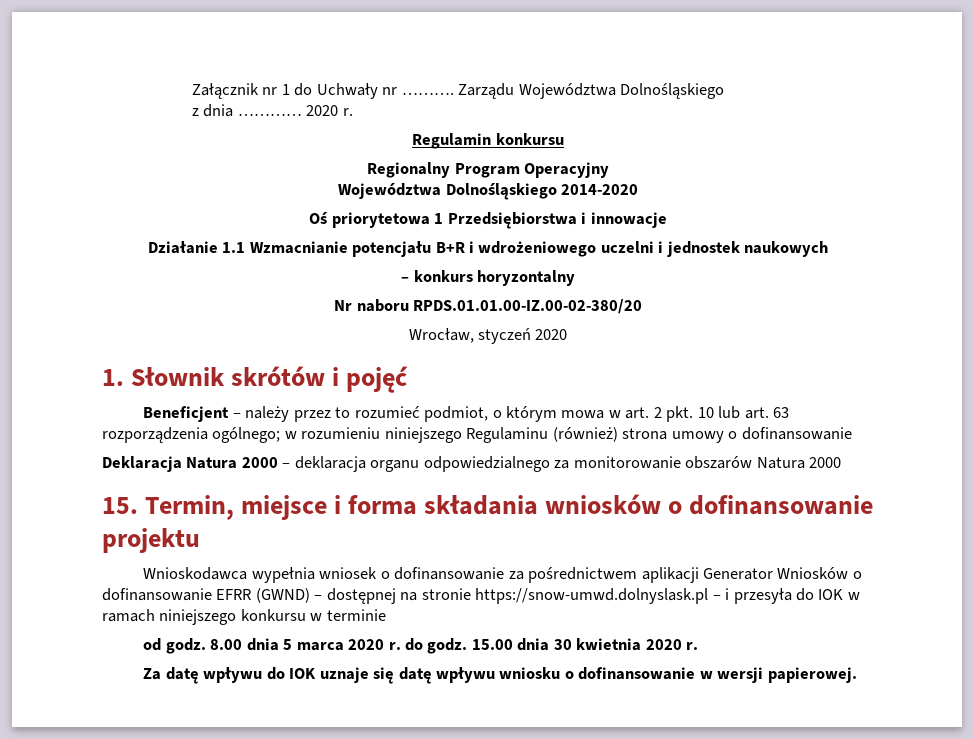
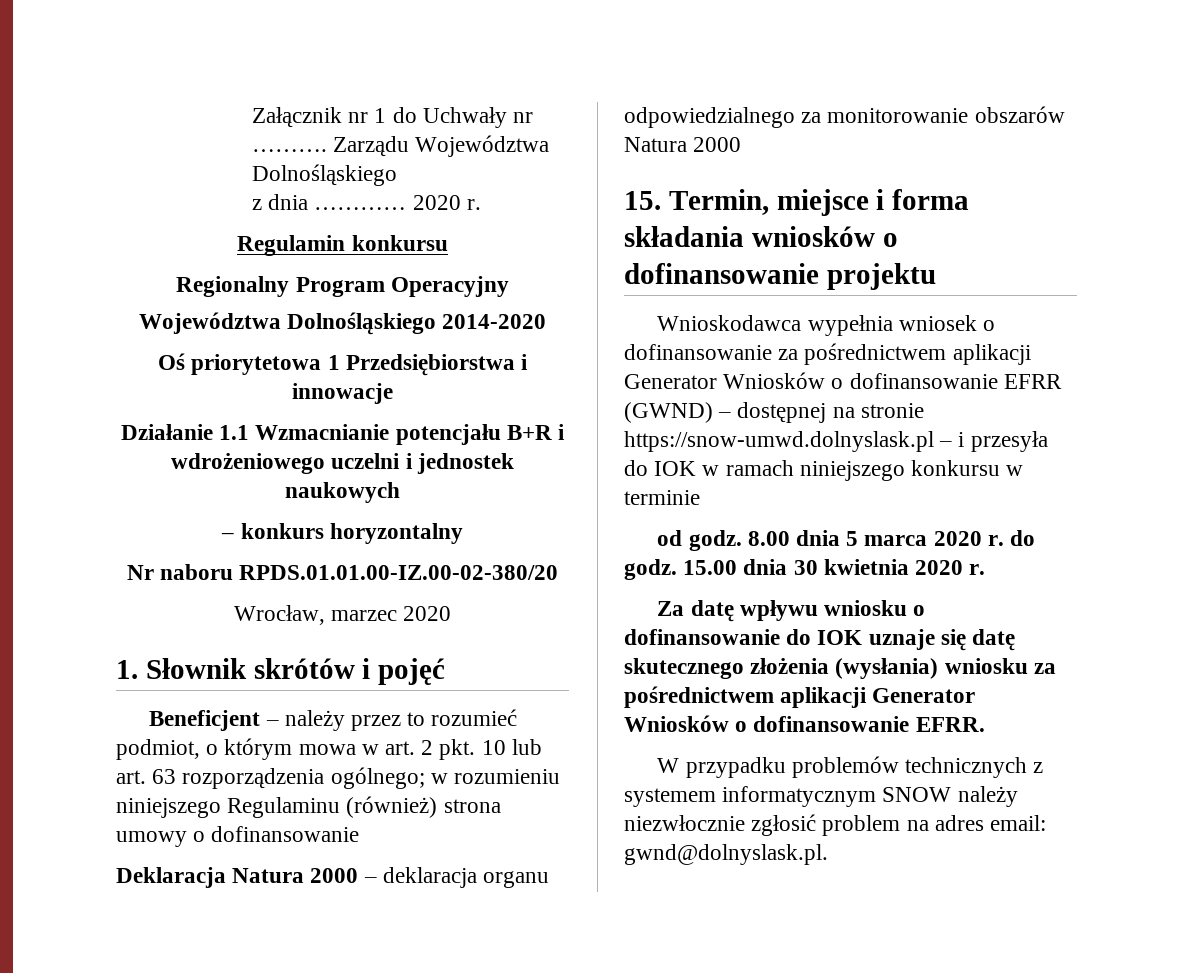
[478,328,531,344] styczeń -> [331,610,397,621] marzec
(263, 675) none -> [824,600,926,616] [624,629,780,645] wniosku o dofinansowanie
[436,667,857,683] wpływu wniosku o dofinansowanie w wersji papierowej. -> [624,658,1056,679] [624,686,976,708] [624,715,985,732] [657,756,1044,778] [624,786,1018,807] [624,814,1047,836] [624,844,828,865] skutecznego złożenia (wysłania) wniosku za pośrednictwem aplikacji Generator Wniosków o dofinansowanie EFRR. // W przypadku problemów technicznych z systemem informatycznym SNOW należy niezwłocznie zgłosić problem na adres email: gwnd@dolnyslask.pl.

